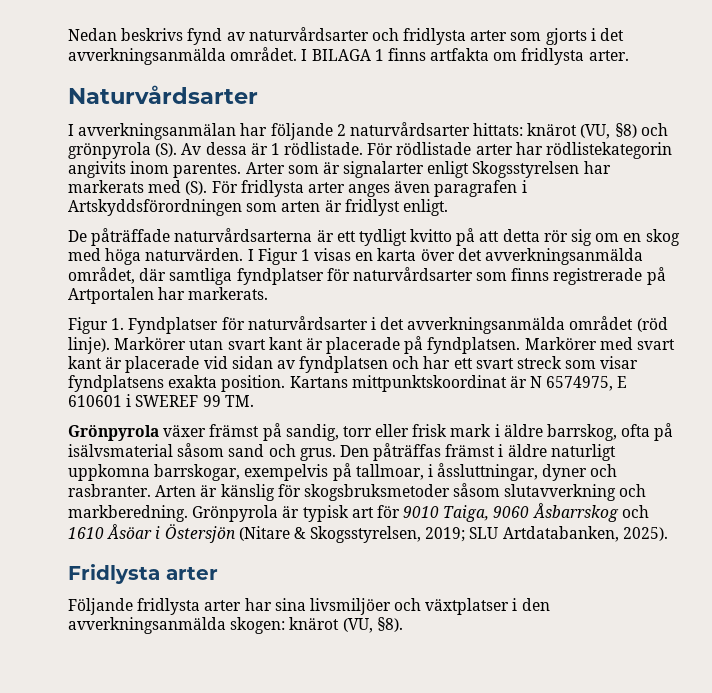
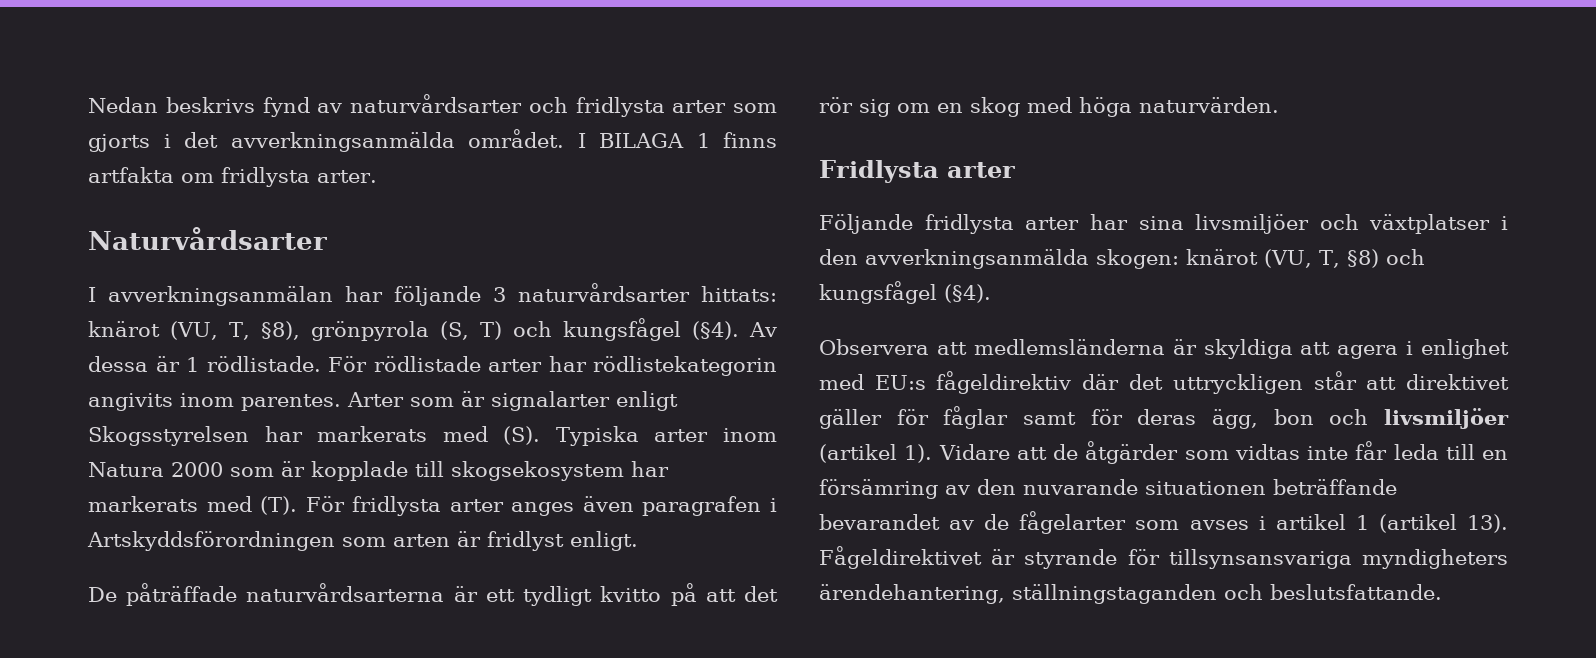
[336,124,346,136] 2 -> [493,287,506,302] 3
[614,123,668,138] [68,142,178,159] §8) och grönpyrola (S). -> [228,318,740,341] T, §8), grönpyrola (S, T) och kungsfågel (§4).
(208, 188) none -> [555,426,777,446] [88,461,669,481] [88,496,298,515] Typiska arter inom Natura 2000 som är kopplade till skogsekosystem har markerats med (T).
[502,229,540,242] detta -> [743,586,778,602] det
[247,248,644,265] [68,267,666,285] [68,287,269,304] [68,316,668,334] [68,336,676,354] [68,356,639,373] [68,375,628,392] [68,394,254,407] [68,423,674,441] [68,443,616,461] [68,463,618,481] [68,483,647,501] [68,503,649,522] [68,524,668,543] I Figur 1 visas en karta över det avverkningsanmälda området, där samtliga fyndplatser för naturvårdsarter som finns registrerade på Artportalen har markerats. // Figur 1. Fyndplatser för naturvårdsarter i det avverkningsanmälda området (röd linje). Markörer utan svart kant är placerade på fyndplatsen. Markörer med svart kant är placerade vid sidan av fyndplatsen och har ett svart streck som visar fyndplatsens exakta position. Kartans mittpunktskoordinat är N 6574975, E 610601 i SWEREF 99 TM. // Grönpyrola växer främst på sandig, torr eller frisk mark i äldre barrskog, ofta på isälvsmaterial såsom sand och grus. Den påträffas främst i äldre naturligt uppkomna barrskogar, exempelvis på tallmoar, i åssluttningar, dyner och rasbranter. Arten är känslig för skogsbruksmetoder såsom slutavverkning och markberedning. Grönpyrola är typisk art för 9010 Taiga, 9060 Åsbarrskog och 1610 Åsöar i Östersjön (Nitare & Skogsstyrelsen, 2019; SLU Artdatabanken, 2025). -> (1279, 105) none
[376,617,403,632] §8). -> [1318,249,1425,268] [819,281,991,304] [819,339,1509,359] [819,371,1509,394] [819,406,1509,429] [819,441,1508,464] [819,479,1397,499] [819,511,1508,534] [819,546,1508,569] [819,584,1442,604] T, §8) och kungsfågel (§4). // Observera att medlemsländerna är skyldiga att agera i enlighet med EU:s fågeldirektiv där det uttryckligen står att direktivet gäller för fåglar samt för deras ägg, bon och livsmiljöer (artikel 1). Vidare att de åtgärder som vidtas inte får leda till en försämring av den nuvarande situationen beträffande bevarandet av de fågelarter som avses i artikel 1 (artikel 13). Fågeldirektivet är styrande för tillsynsansvariga myndigheters ärendehantering, ställningstaganden och beslutsfattande.

